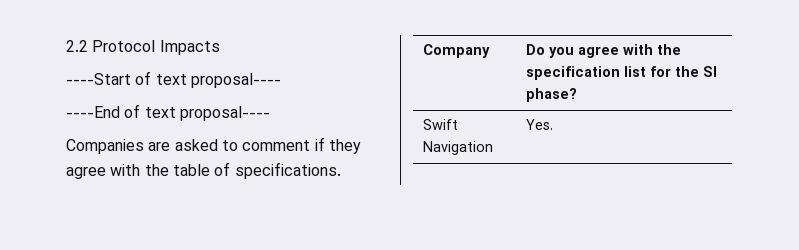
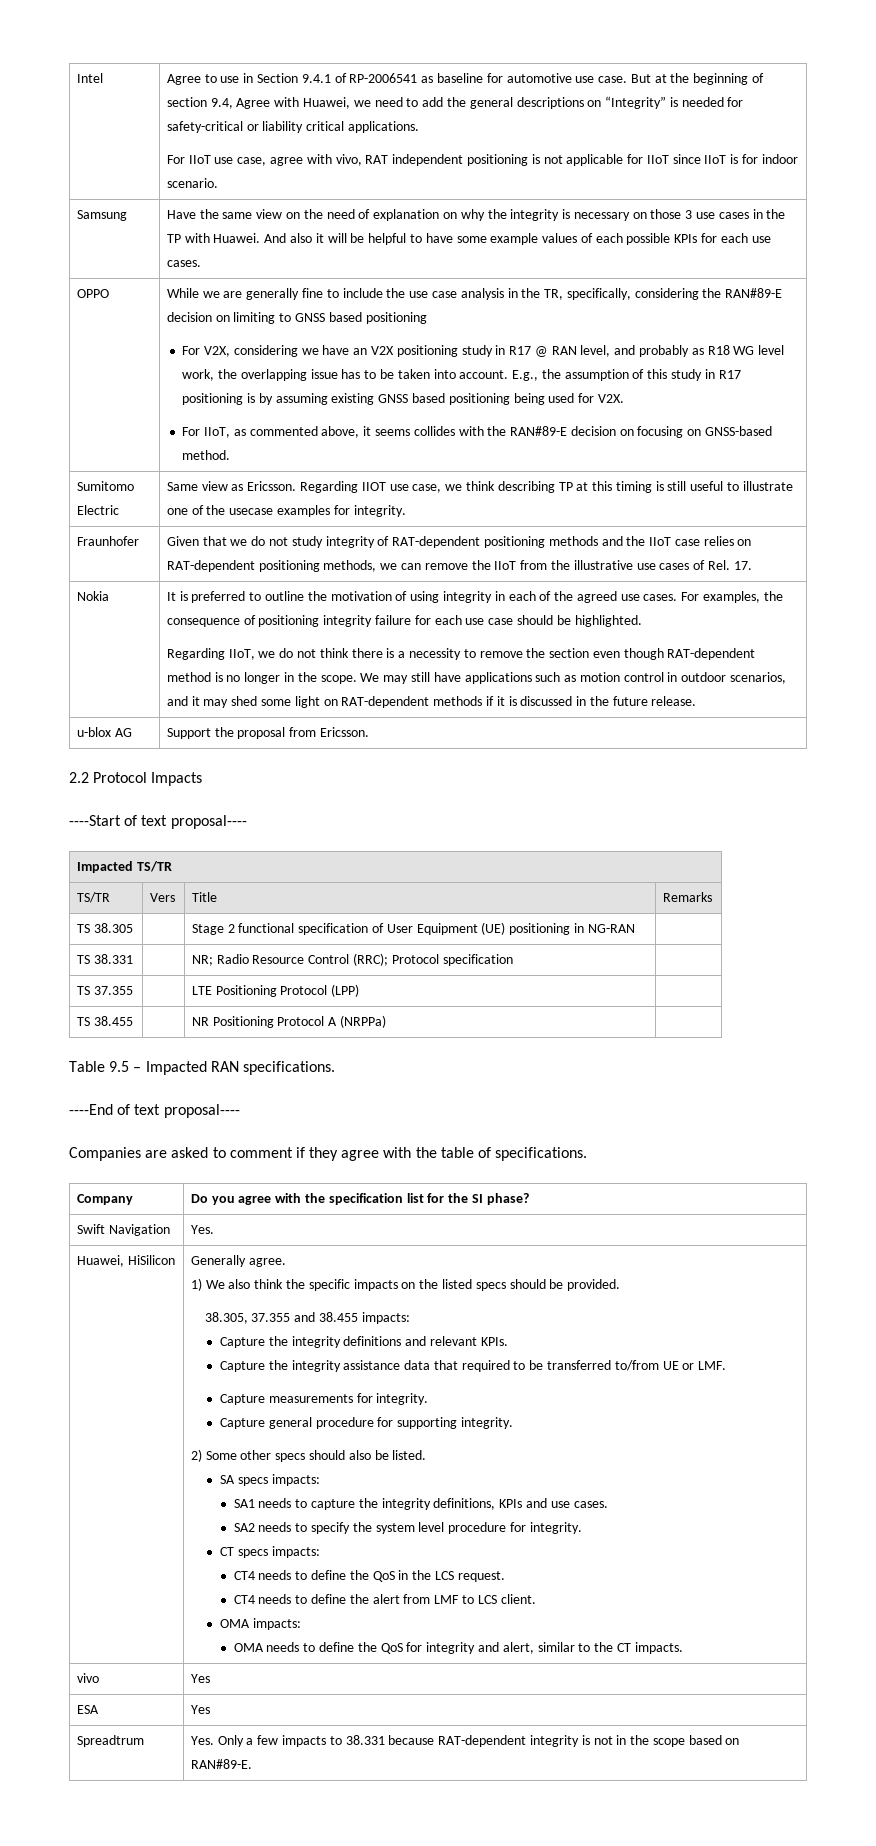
(66, 46) none -> [76,73,103,83] [166,73,764,85] [166,96,744,109] [166,121,420,133] [166,154,798,166] [166,178,218,188] [76,210,127,221] [166,209,786,221] [166,233,771,245] [166,260,201,267] [76,289,109,298] [166,288,783,300] [166,312,427,324] [182,345,785,357] [182,369,741,381] [182,393,624,405] [182,426,773,438] [182,450,231,460] [76,481,134,491] [76,505,119,515] [166,481,793,493] [166,505,406,517] [76,536,139,546] [166,536,752,548] [166,560,752,572] [76,591,109,601] [166,591,783,603] [166,615,642,627] [166,648,756,660] [166,672,786,684] [166,696,697,708] [76,727,132,737] [166,727,370,739] Intel | Agree to use in Section 9.4.1 of RP-2006541 as baseline for automotive use case. But at the beginning of section 9.4, Agree with Huawei, we need to add the general descriptions on “Integrity” is needed for safety-critical or liability critical applications. // For IIoT use case, agree with vivo, RAT independent positioning is not applicable for IIoT since IIoT is for indoor scenario. // Samsung | Have the same view on the need of explanation on why the integrity is necessary on those 3 use cases in the TP with Huawei. And also it will be helpful to have some example values of each possible KPIs for each use cases. // OPPO | While we are generally fine to include the use case analysis in the TR, specifically, considering the RAN#89-E decision on limiting to GNSS based positioning // For V2X, considering we have an V2X positioning study in R17 @ RAN level, and probably as R18 WG level work, the overlapping issue has to be taken into account. E.g., the assumption of this study in R17 positioning is by assuming existing GNSS based positioning being used for V2X. // For IIoT, as commented above, it seems collides with the RAN#89-E decision on focusing on GNSS-based method. // Sumitomo Electric | Same view as Ericsson. Regarding IIOT use case, we think describing TP at this timing is still useful to illustrate one of the usecase examples for integrity. // Fraunhofer | Given that we do not study integrity of RAT-dependent positioning methods and the IIoT case relies on RAT-dependent positioning methods, we can remove the IIoT from the illustrative use cases of Rel. 17. // Nokia | It is preferred to outline the motivation of using integrity in each of the agreed use cases. For examples, the consequence of positioning integrity failure for each use case should be highlighted. // Regarding IIoT, we do not think there is a necessity to remove the section even though RAT-dependent method is no longer in the scope. We may still have applications such as motion control in outdoor scenarios, and it may shed some light on RAT-dependent methods if it is discussed in the future release. // u-blox AG | Support the proposal from Ericsson. //
(281, 80) none -> [76,861,172,873] [76,892,110,903] [149,893,175,902] [191,892,217,902] [662,892,712,902] [76,923,133,933] [191,922,635,935] [76,954,133,964] [191,953,513,966] [76,986,133,995] [191,984,360,997] [76,1016,133,1026] [191,1015,387,1028] [69,1061,335,1075] // Impacted TS/TR // TS/TR | Vers | Title | Remarks // TS 38.305 | | Stage 2 functional specification of User Equipment (UE) positioning in NG-RAN | // TS 38.331 | | NR; Radio Resource Control (RRC); Protocol specification | // TS 37.355 | | LTE Positioning Protocol (LPP) | // TS 38.455 | | NR Positioning Protocol A (NRPPa) | // Table 9.5 – Impacted RAN specifications.
(554, 124) none -> [76,1255,175,1267] [190,1255,286,1267] [190,1278,621,1291] [204,1312,410,1324] [220,1336,508,1348] [220,1360,727,1372] [220,1393,429,1405] [220,1417,513,1429] [190,1449,427,1462] [220,1474,320,1486] [233,1498,608,1510] [233,1522,582,1534] [220,1546,320,1558] [233,1570,505,1582] [233,1594,536,1604] [220,1618,301,1630] [233,1642,683,1654] [76,1673,99,1683] [190,1674,210,1683] [76,1705,99,1714] [190,1705,210,1714] [76,1735,144,1747] [190,1735,740,1747] [190,1759,252,1769] // Huawei, HiSilicon | Generally agree. // 1) We also think the specific impacts on the listed specs should be provided. // 38.305, 37.355 and 38.455 impacts: // Capture the integrity definitions and relevant KPIs. // Capture the integrity assistance data that required to be transferred to/from UE or LMF. // Capture measurements for integrity. // Capture general procedure for supporting integrity. // 2) Some other specs should also be listed. // SA specs impacts: // SA1 needs to capture the integrity definitions, KPIs and use cases. // SA2 needs to specify the system level procedure for integrity. // CT specs impacts: // CT4 needs to define the QoS in the LCS request. // CT4 needs to define the alert from LMF to LCS client. // OMA impacts: // OMA needs to define the QoS for integrity and alert, similar to the CT impacts. // vivo | Yes // ESA | Yes // Spreadtrum | Yes. Only a few impacts to 38.331 because RAT-dependent integrity is not in the scope based on RAN#89-E.

